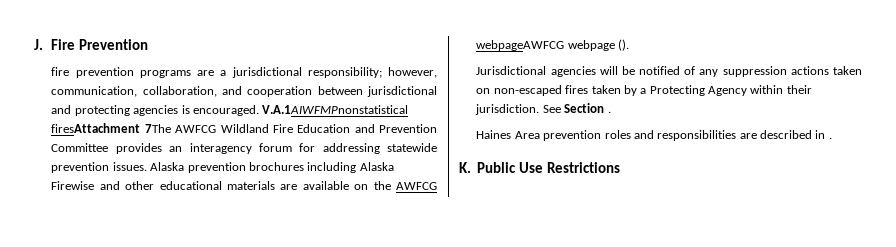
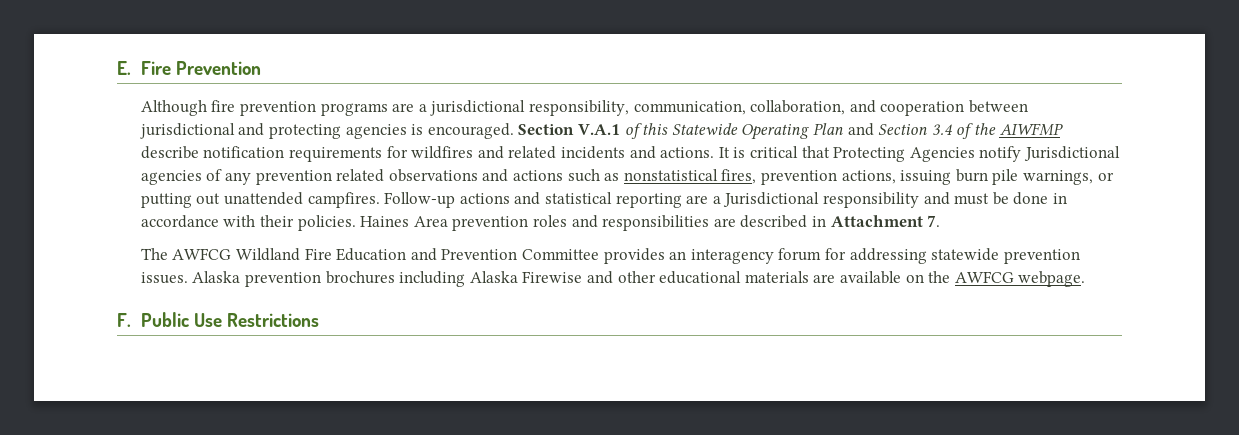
[34,39,43,50] J. -> [117,61,131,75] E.
(149, 44) none -> [140,100,207,116] Although
[307,67,437,78] responsibility; however, -> [529,100,630,116] responsibility,
[262,105,409,114] [51,123,171,133] V.A.1AIWFMPnonstatistical firesAttachment 7The -> [518,123,1063,140] [140,146,1120,162] [140,169,1114,185] [140,192,1067,208] [140,215,941,231] [140,248,168,260] Section V.A.1 of this Statewide Operating Plan and Section 3.4 of the AIWFMP describe notification requirements for wildfires and related incidents and actions. It is critical that Protecting Agencies notify Jurisdictional agencies of any prevention related observations and actions such as nonstatistical fires, prevention actions, issuing burn pile warnings, or putting out unattended campfires. Follow-up actions and statistical reporting are a Jurisdictional responsibility and must be done in accordance with their policies. Haines Area prevention roles and responsibilities are described in Attachment 7. // The
[476,39,630,51] [476,66,862,77] [476,85,812,96] [475,103,611,115] [476,130,832,141] [459,162,471,173] webpageAWFCG webpage (). // Jurisdictional agencies will be notified of any suppression actions taken on non-escaped fires taken by a Protecting Agency within their jurisdiction. See Section . // Haines Area prevention roles and responsibilities are described in . // K. -> [1018,271,1086,287] [117,313,131,327] webpage. // F.

